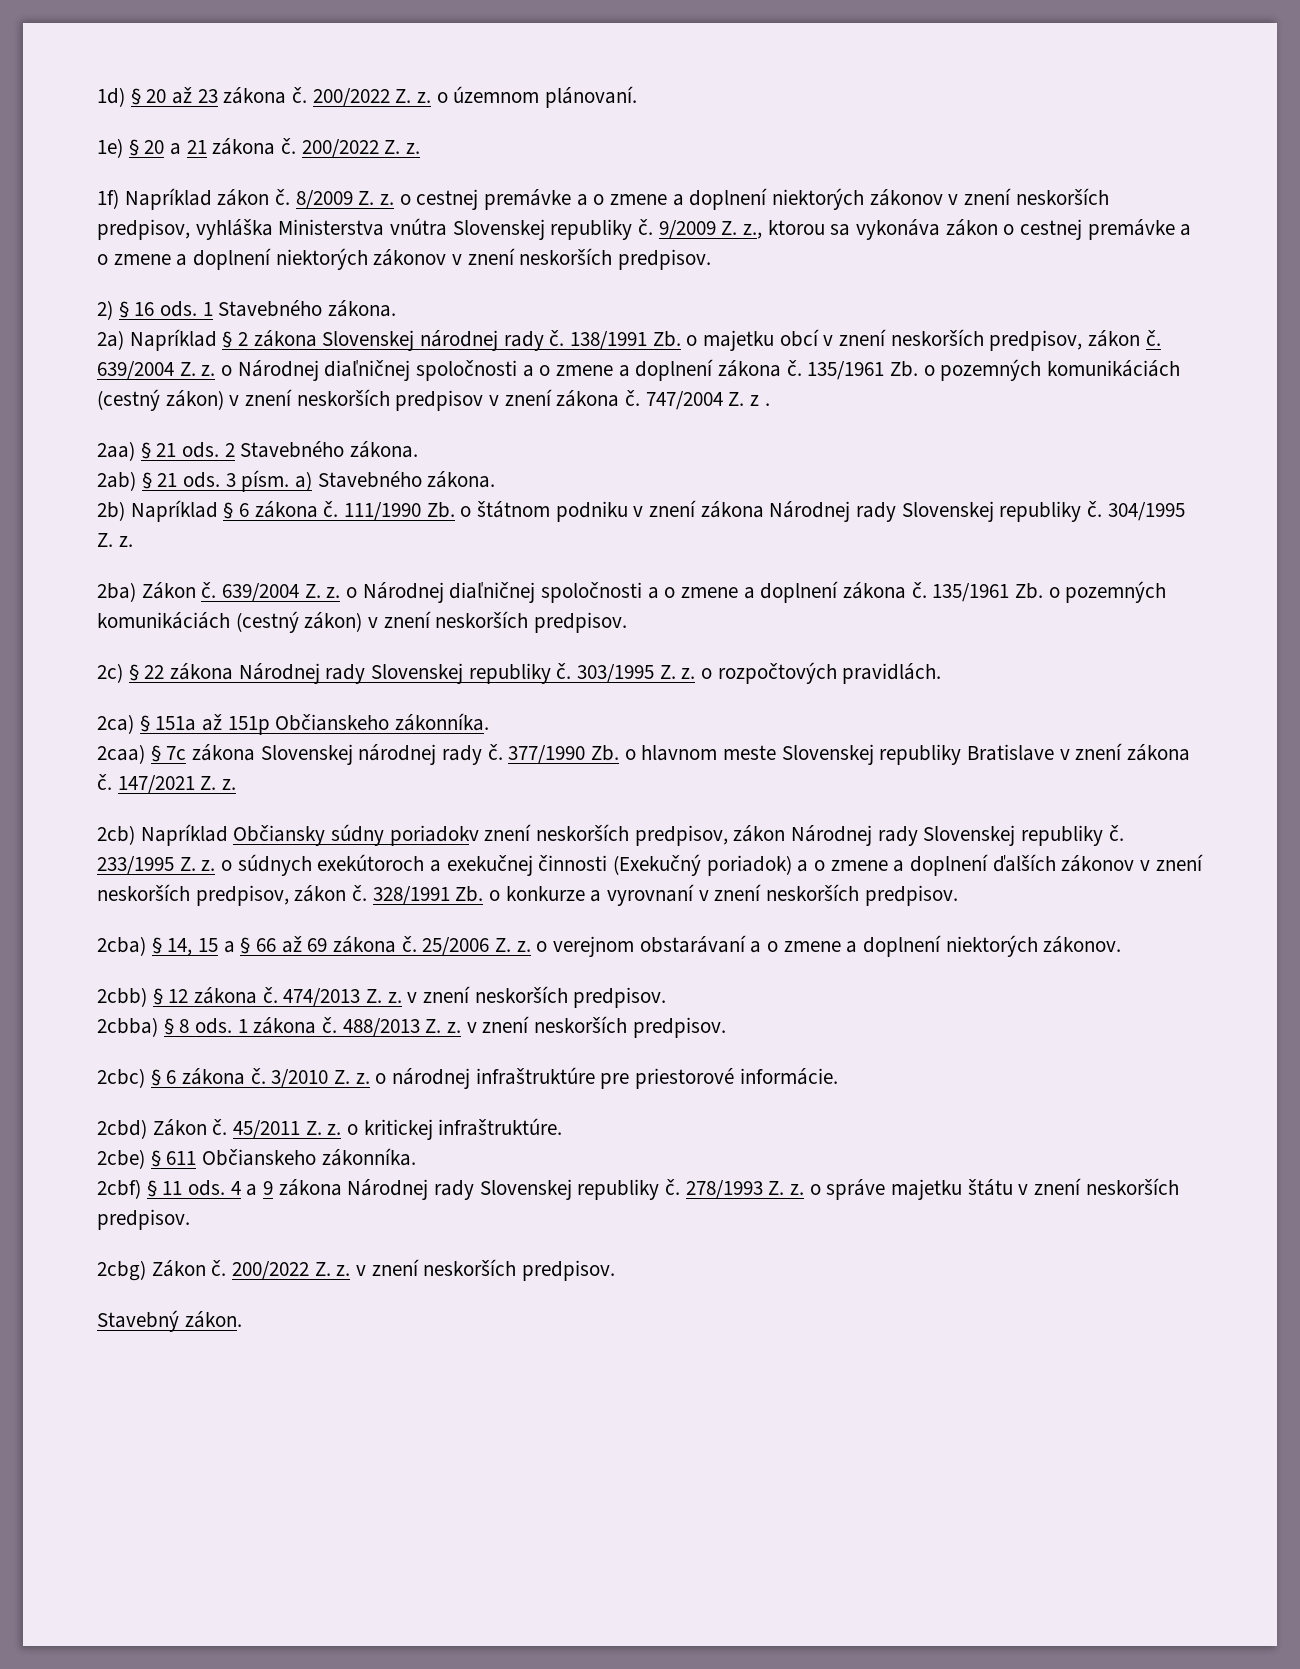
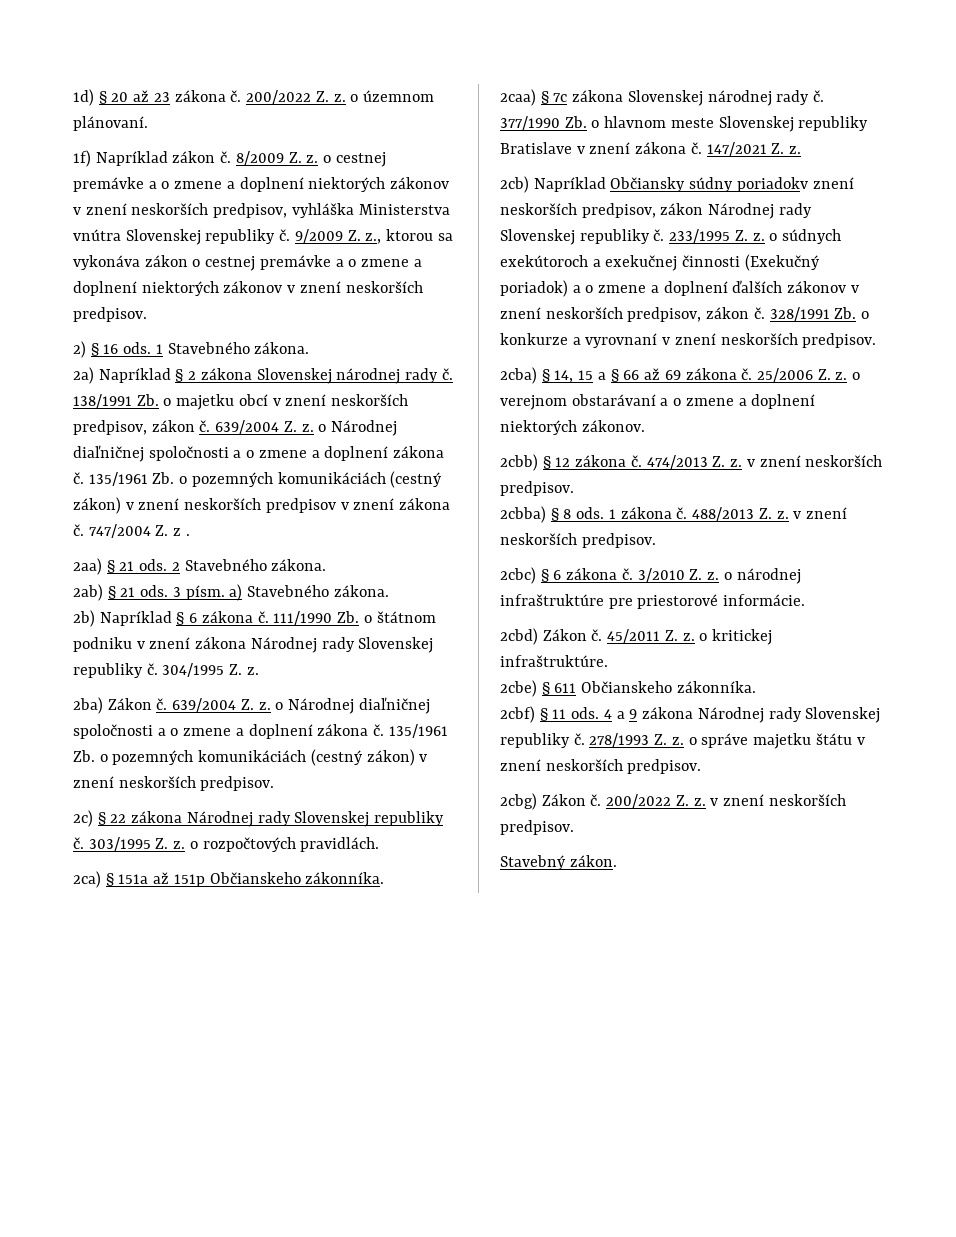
[97,138,421,158] // 1e) § 20 a 21 zákona č. 200/2022 Z. z. -> (148, 123) none

